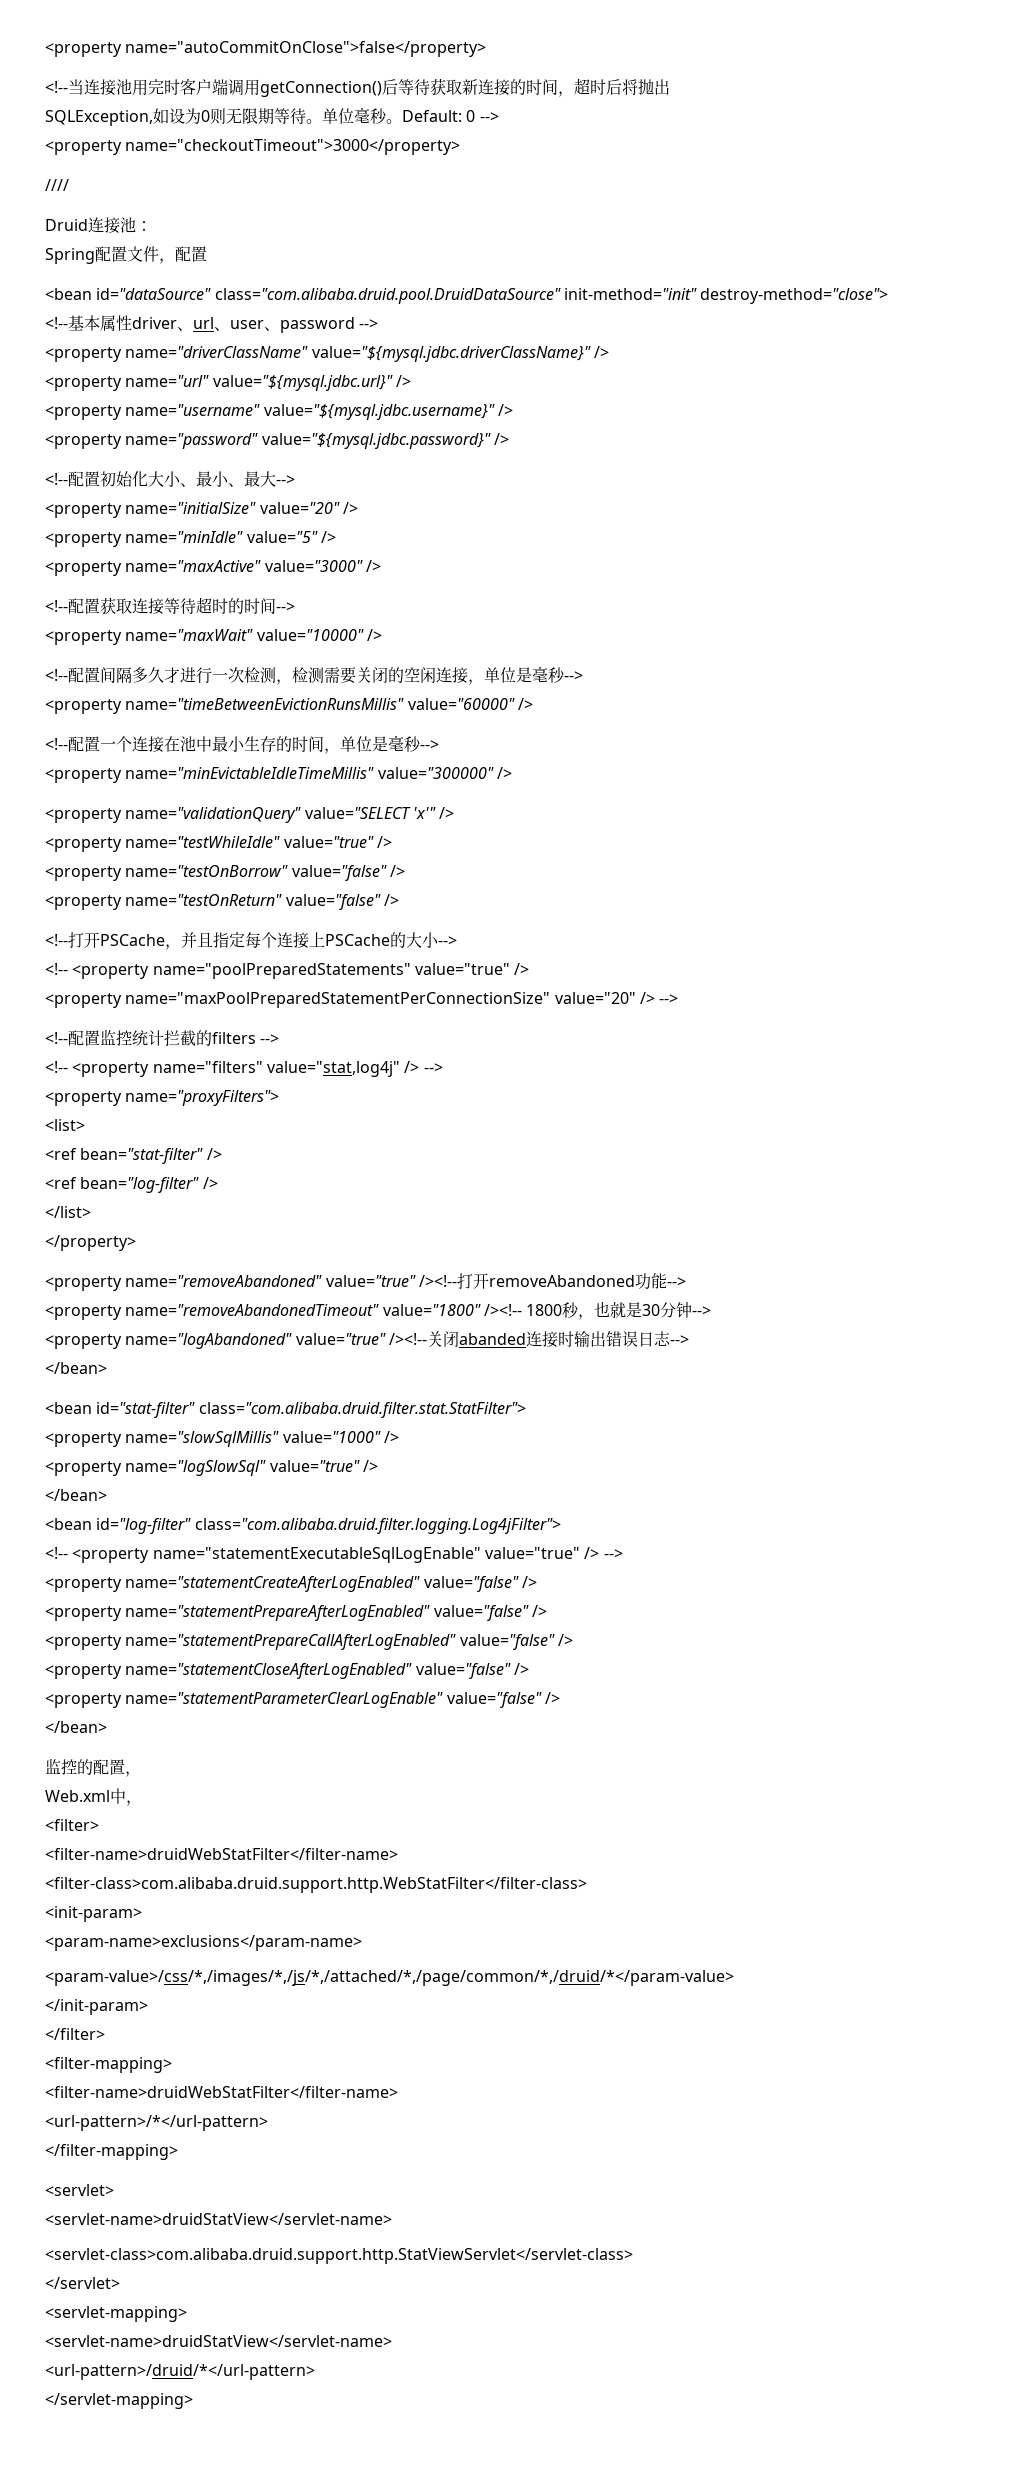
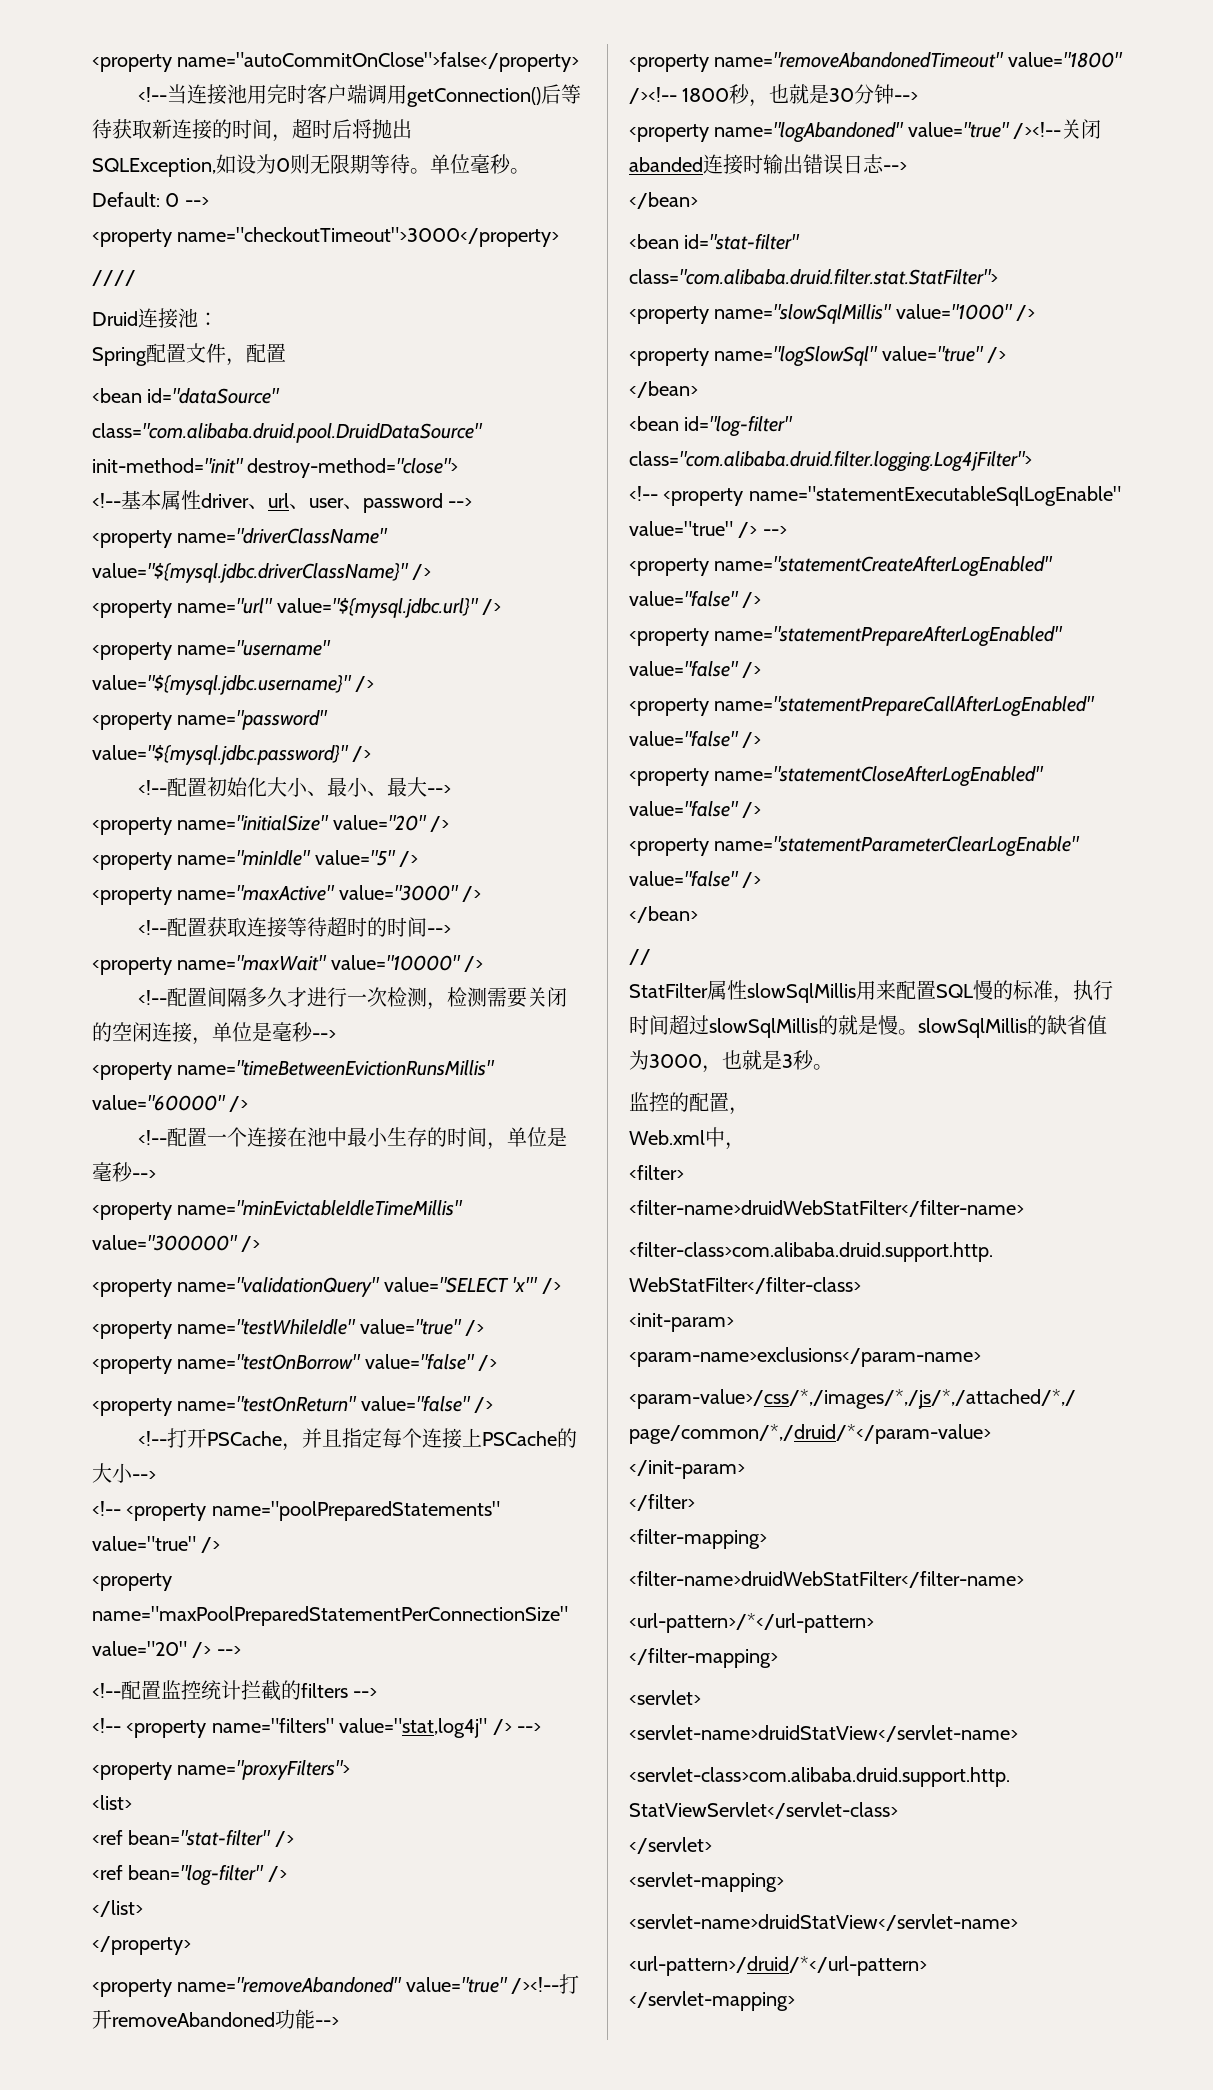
(107, 1727) none -> [629,949,651,965] [629,980,1113,1003] [629,1015,1107,1038] [629,1050,833,1073] // // // StatFilter属性slowSqlMillis用来配置SQL慢的标准，执行时间超过slowSqlMillis的就是慢。slowSqlMillis的缺省值为3000，也就是3秒。

